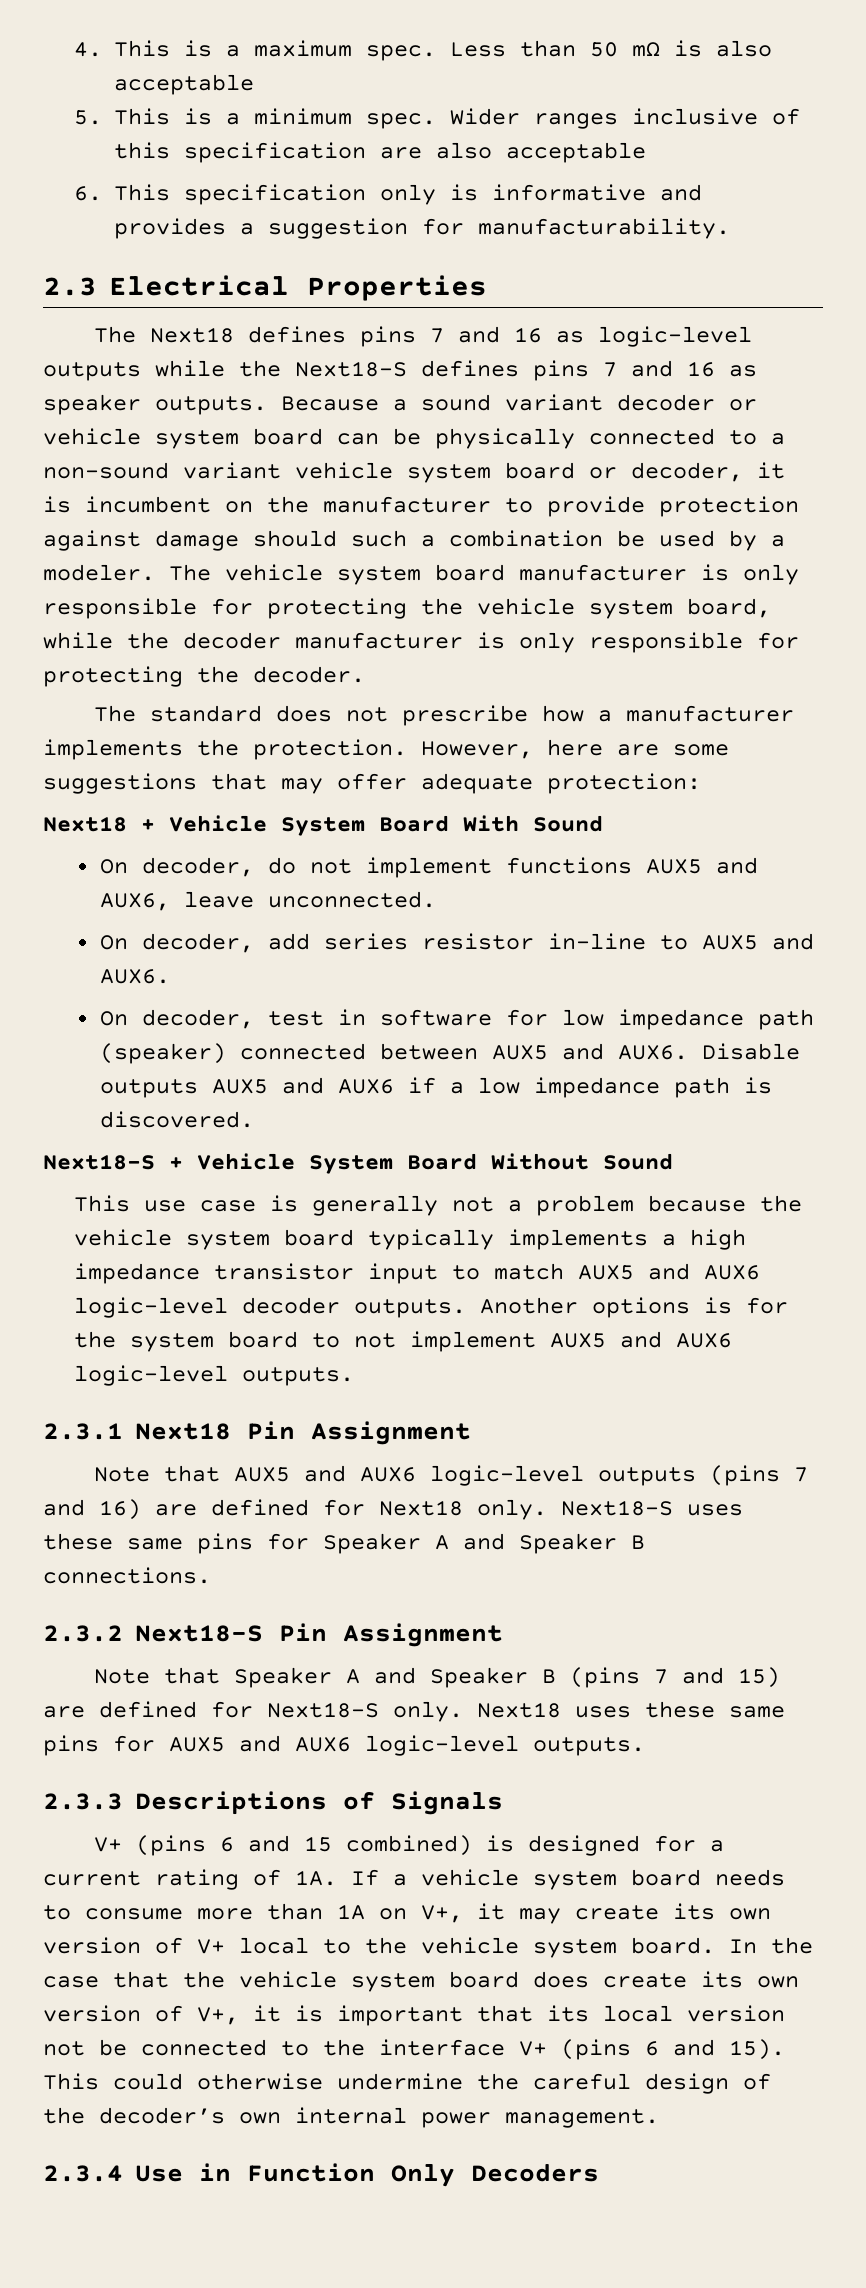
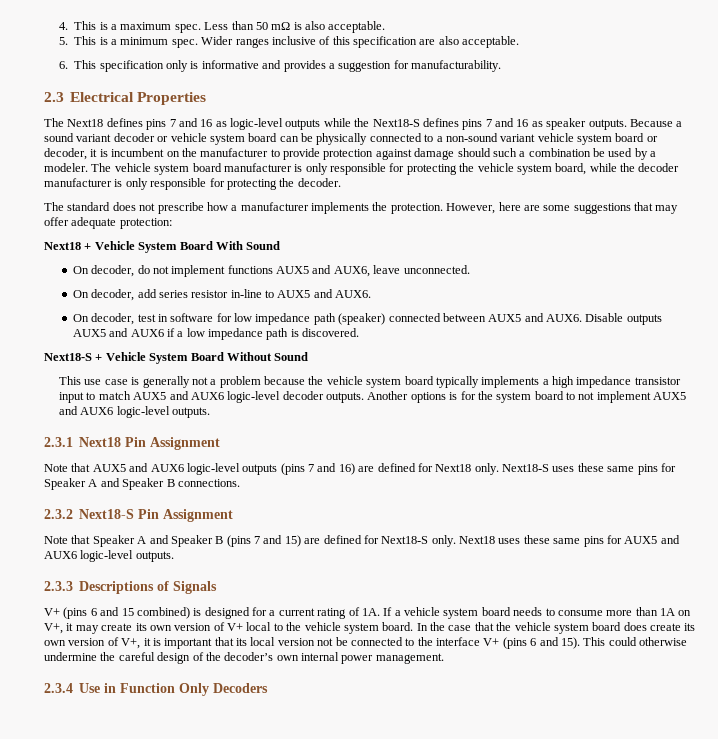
[113,74,254,95] acceptable -> [328,21,386,33] acceptable.
[505,142,646,163] acceptable -> [462,36,520,48] acceptable.

